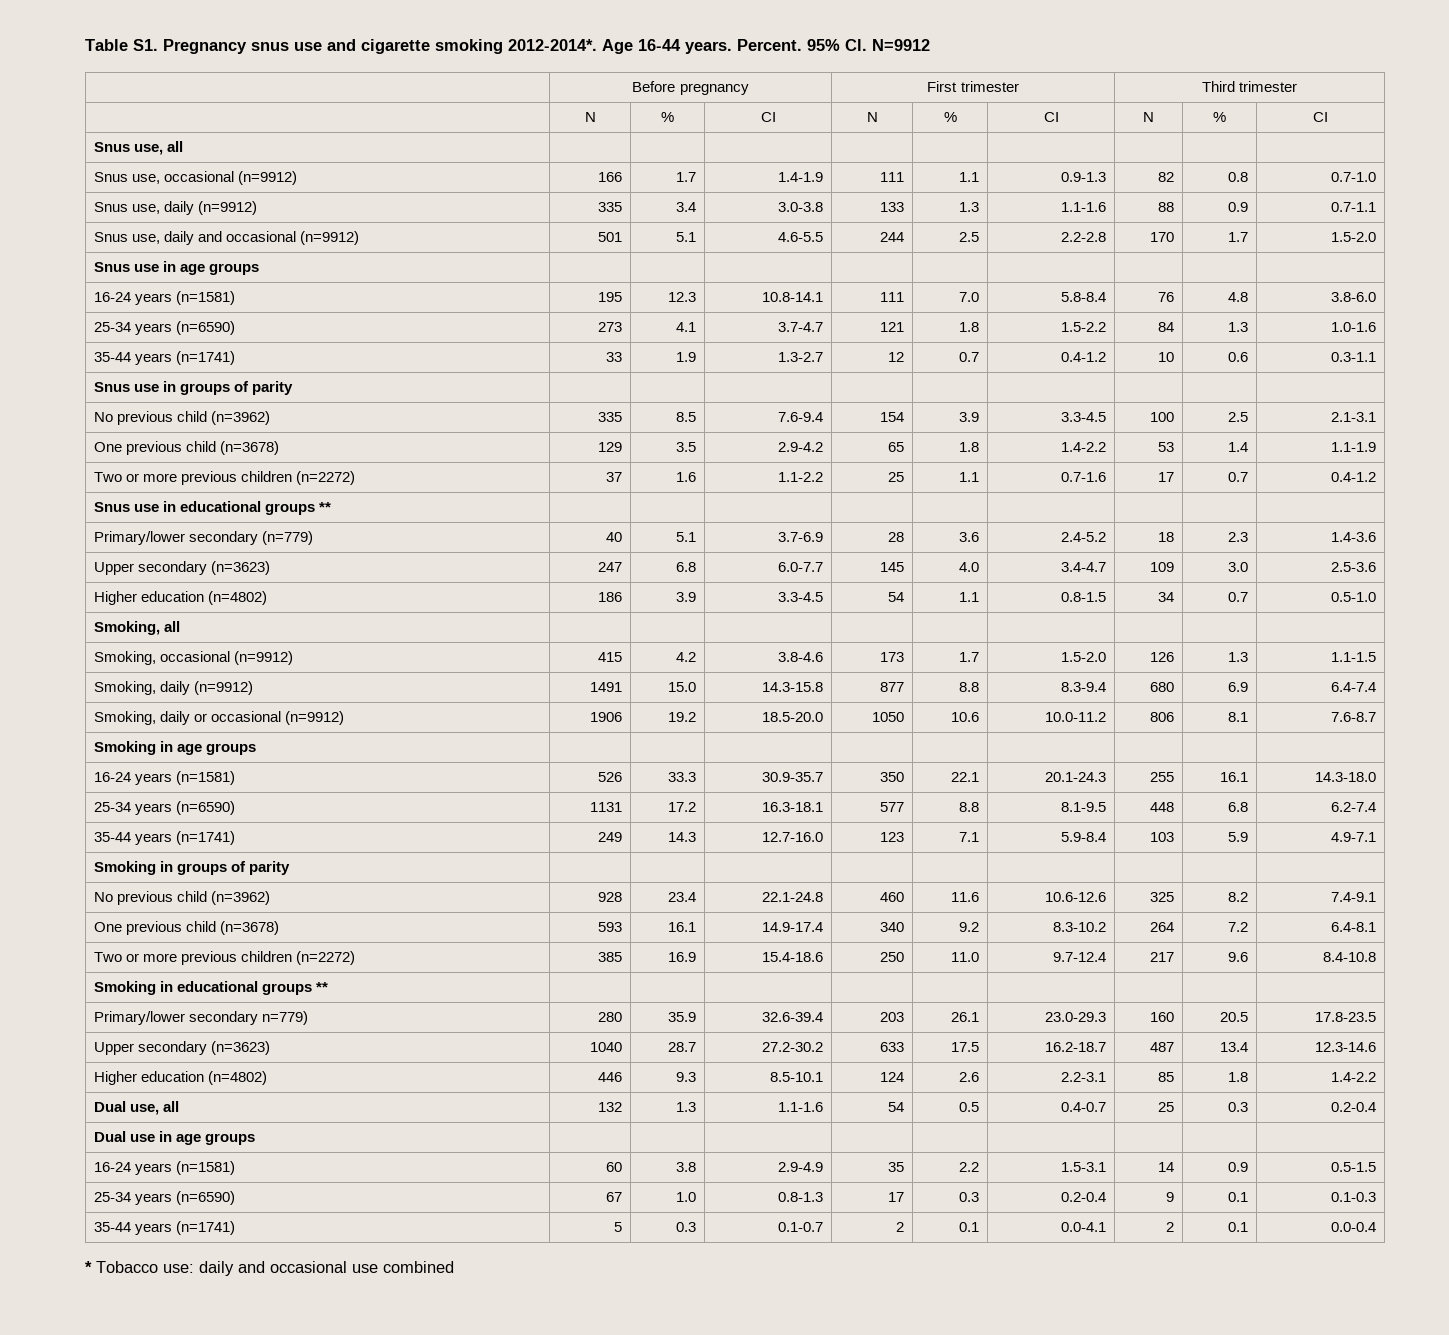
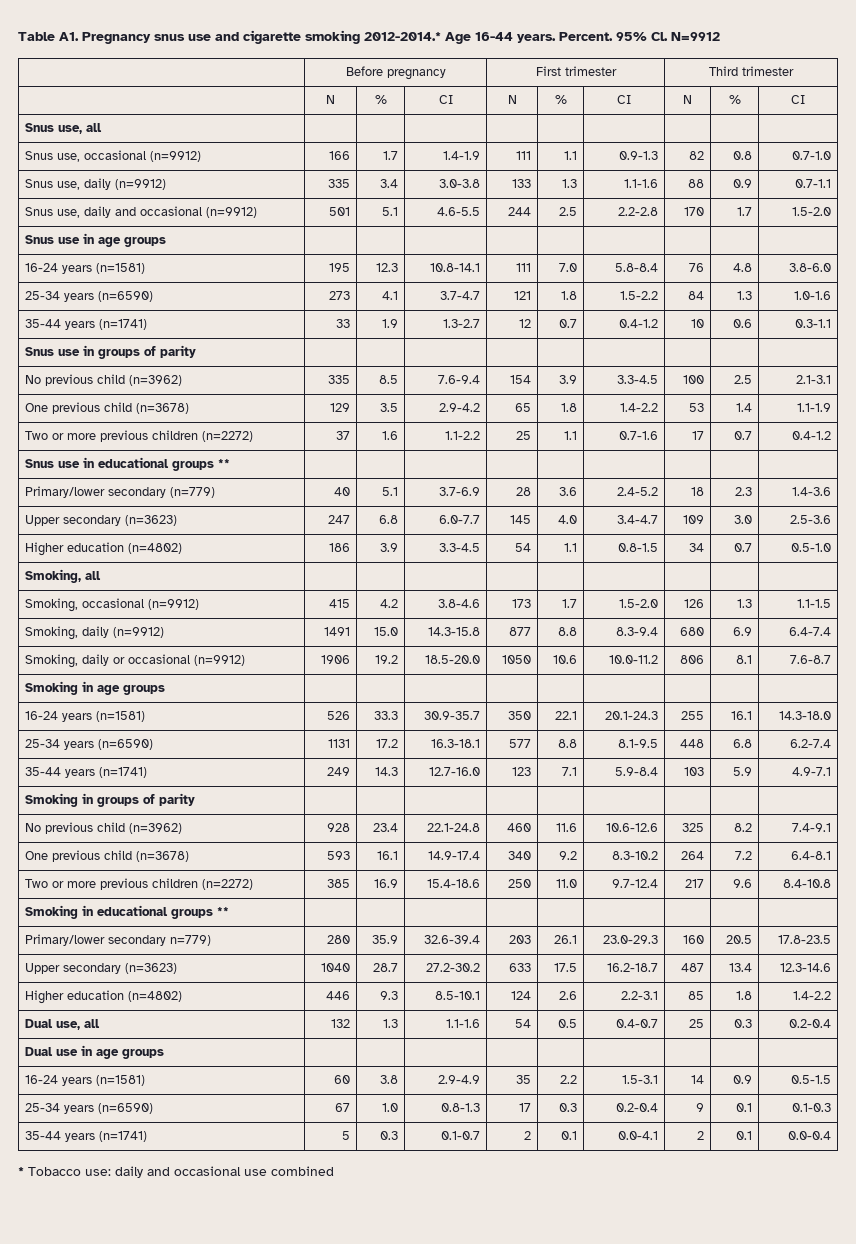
[133,39,158,51] S1. -> [59,32,79,41] A1.
[508,39,597,51] 2012-2014*. -> [364,32,441,41] 2012-2014.*

